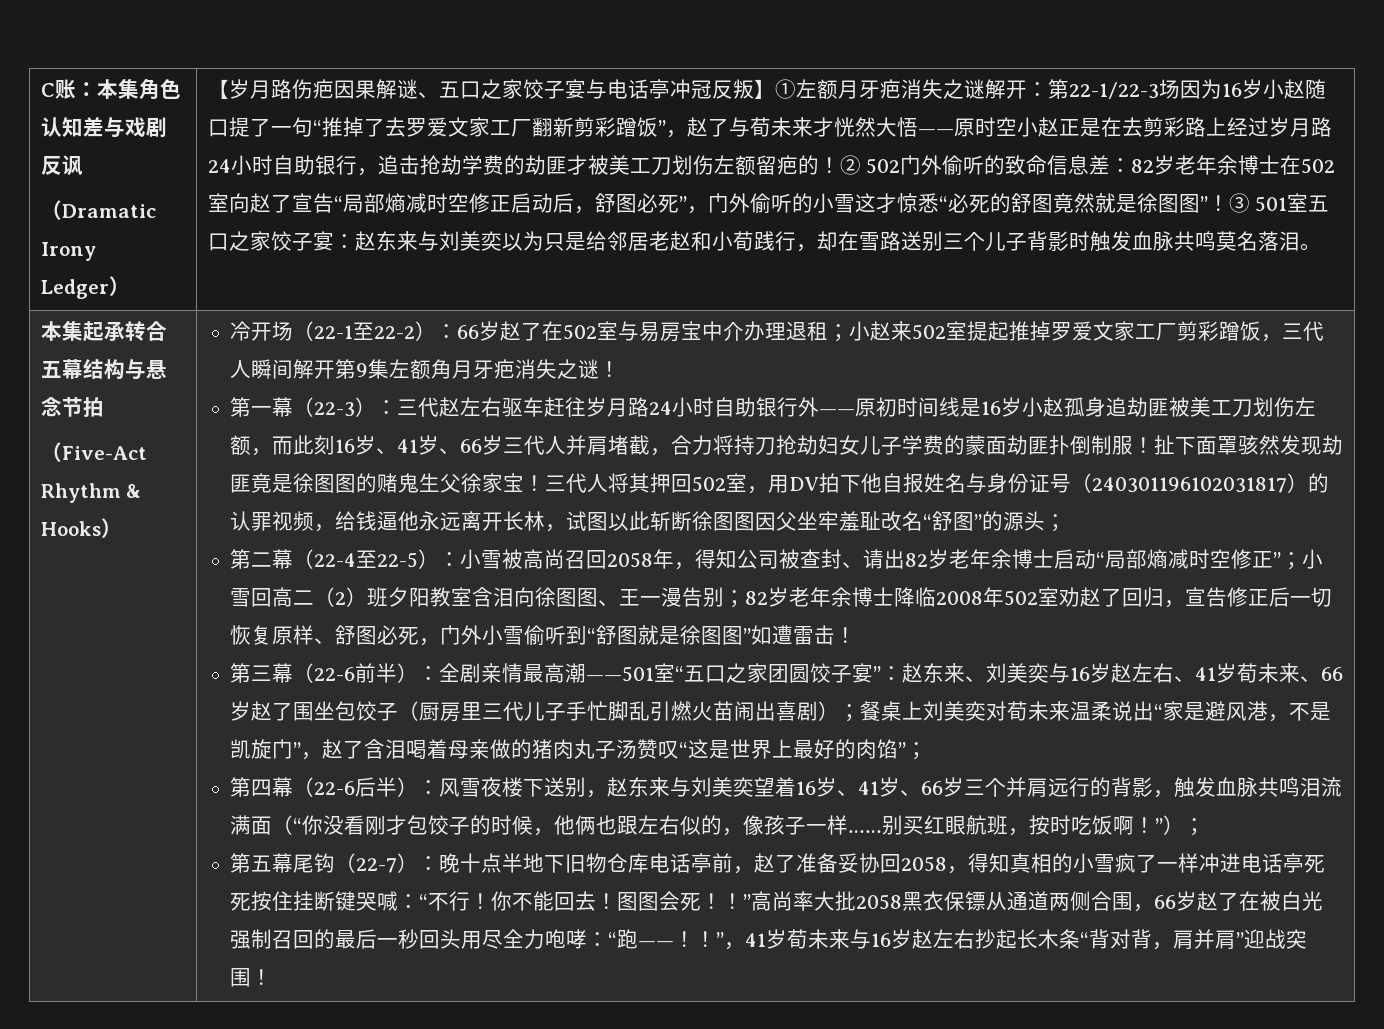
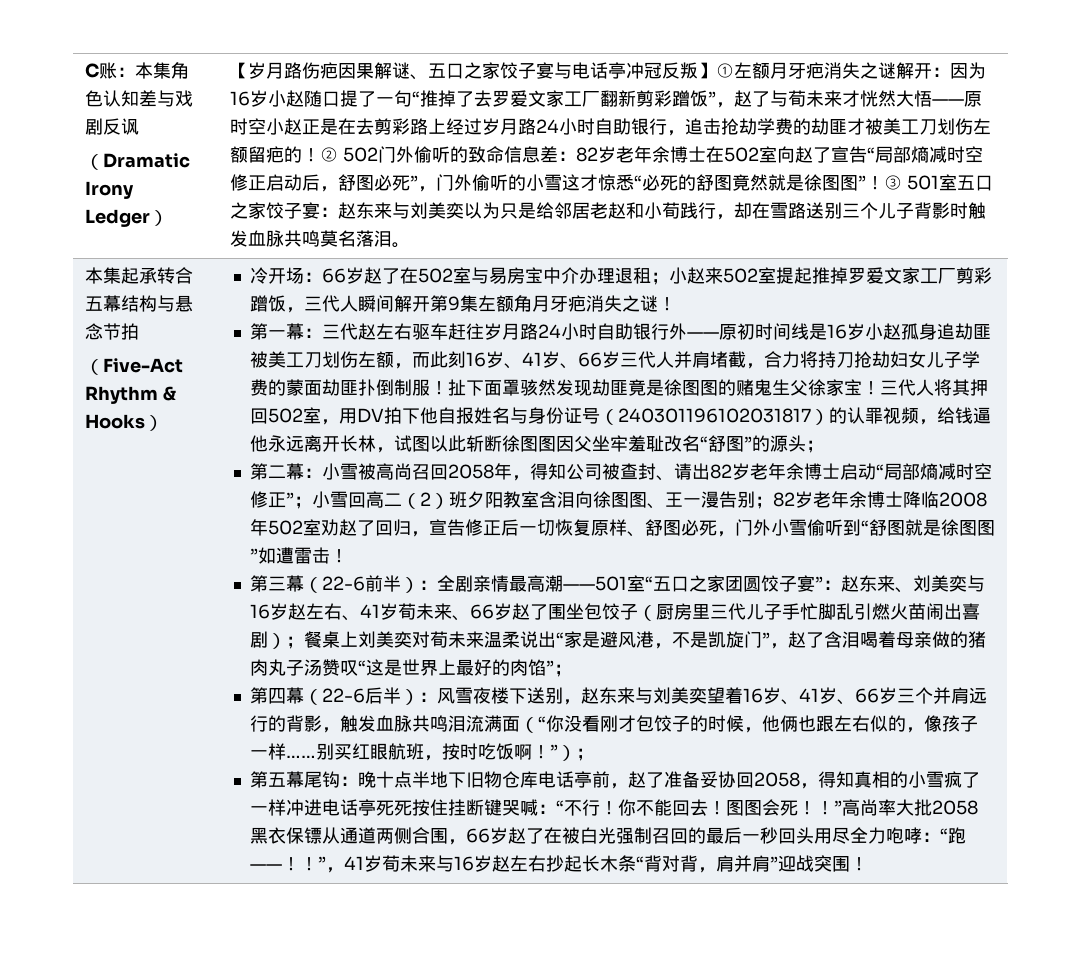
[1047,79,1180,99] 第22-1/22-3场 -> (951, 72) none
[293,321,437,341] （22-1至22-2） -> (304, 275) none
[293,397,377,417] （22-3） -> (304, 331) none
[293,549,440,569] （22-4至22-5） -> (304, 471) none
[335,853,419,873] （22-7） -> (340, 779) none

